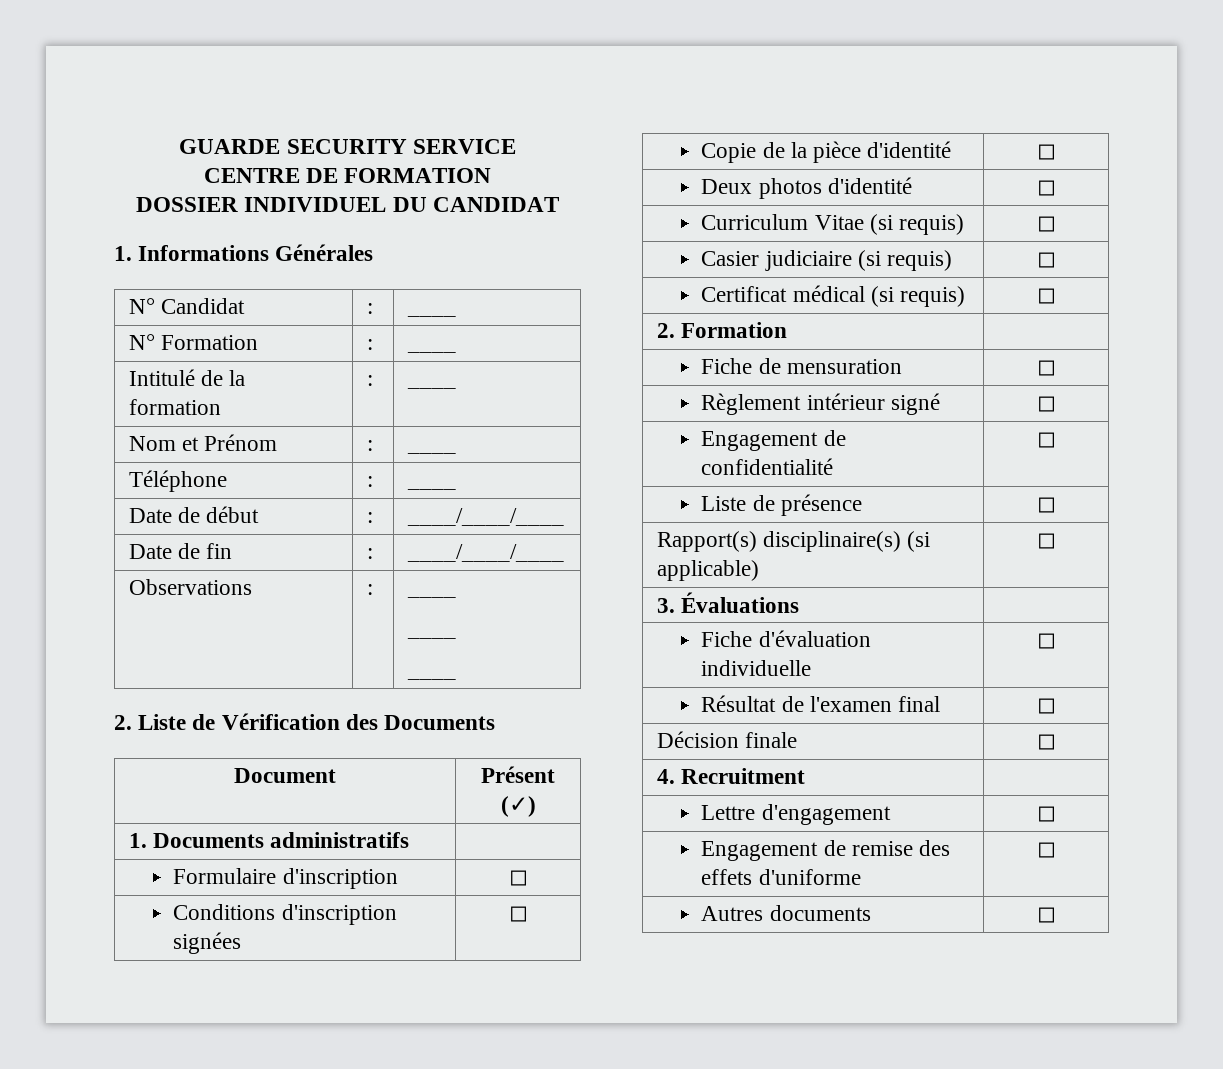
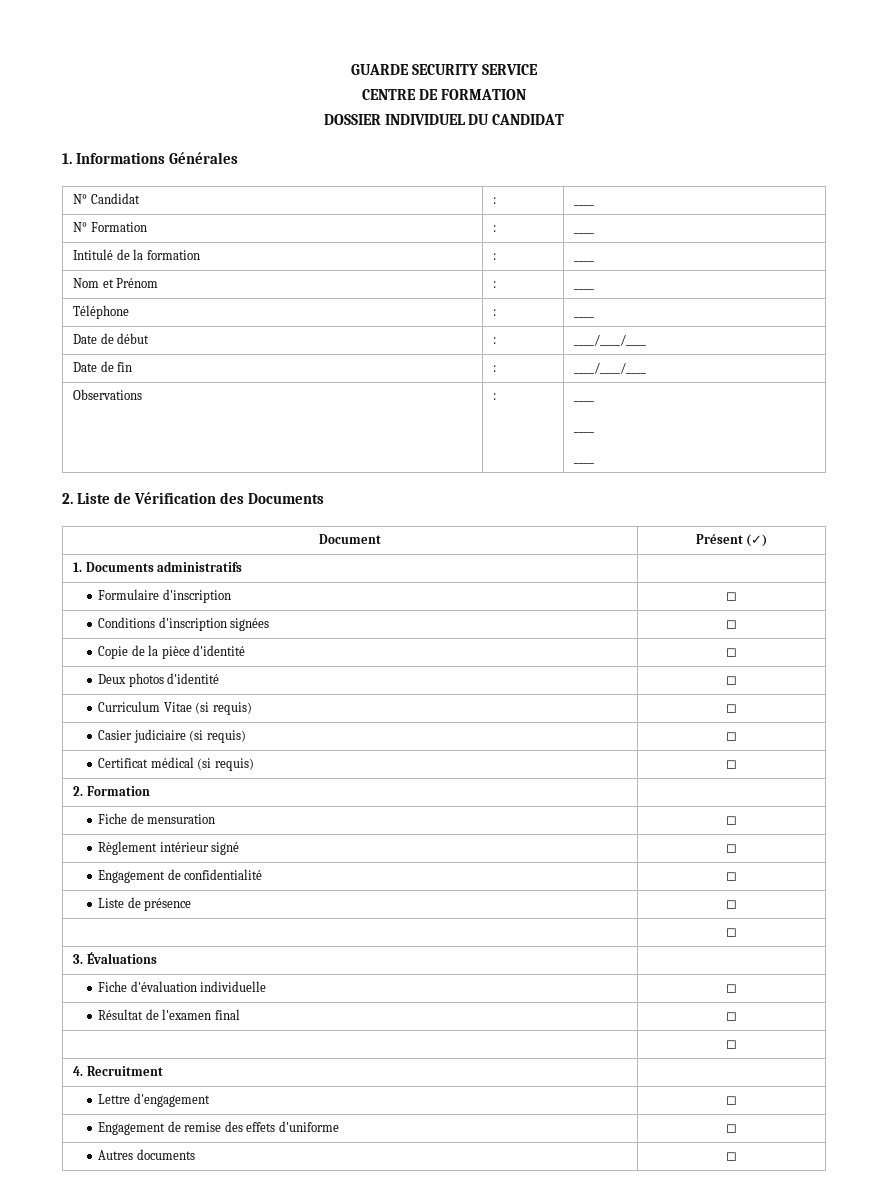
[656,531,931,552] [656,560,759,581] Rapport(s) disciplinaire(s) (si applicable) -> (737, 904) none
[656,731,797,748] Décision finale -> (737, 1016) none

